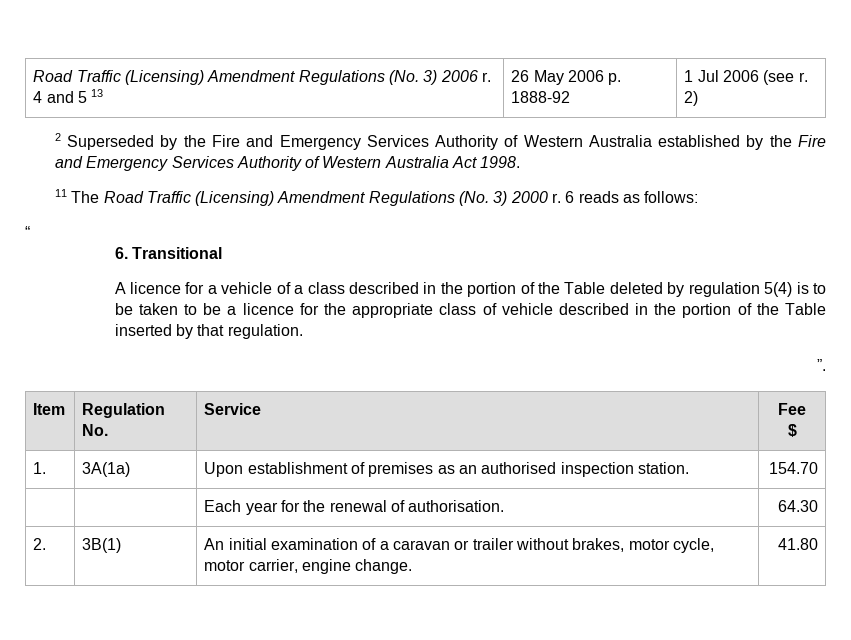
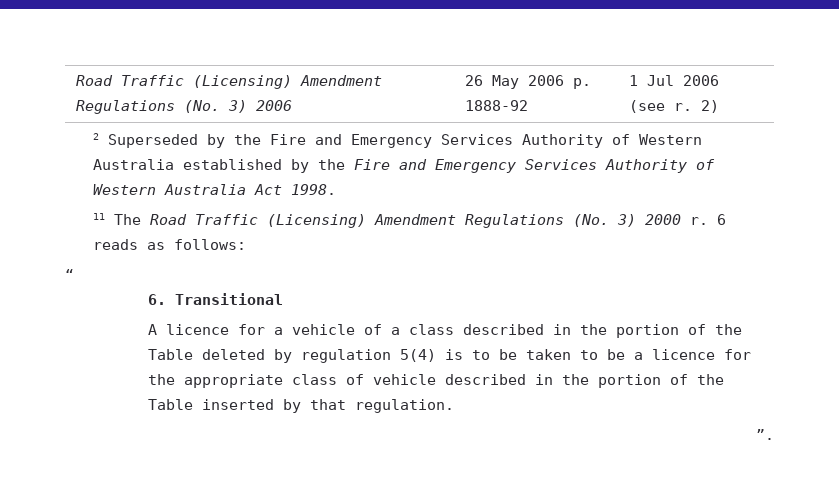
[481,72,491,82] [33,89,104,103] r. 4 and 5 13 -> (292, 105) none
[33,403,66,415] [82,403,166,418] [82,424,109,436] [204,403,262,415] [778,403,806,415] [787,424,797,437] [33,462,47,474] [82,462,131,477] [204,462,689,477] [768,462,818,474] [204,500,505,515] [777,500,818,512] [33,538,47,550] [82,538,122,553] [204,538,714,553] [204,559,413,574] [777,538,818,550] // Item | Regulation No. | Service | Fee // $ // 1. | 3A(1a) | Upon establishment of premises as an authorised inspection station. | 154.70 // | | Each year for the renewal of authorisation. | 64.30 // 2. | 3B(1) | An initial examination of a caravan or trailer without brakes, motor cycle, motor carrier, engine change. | 41.80 -> (774, 434) none

